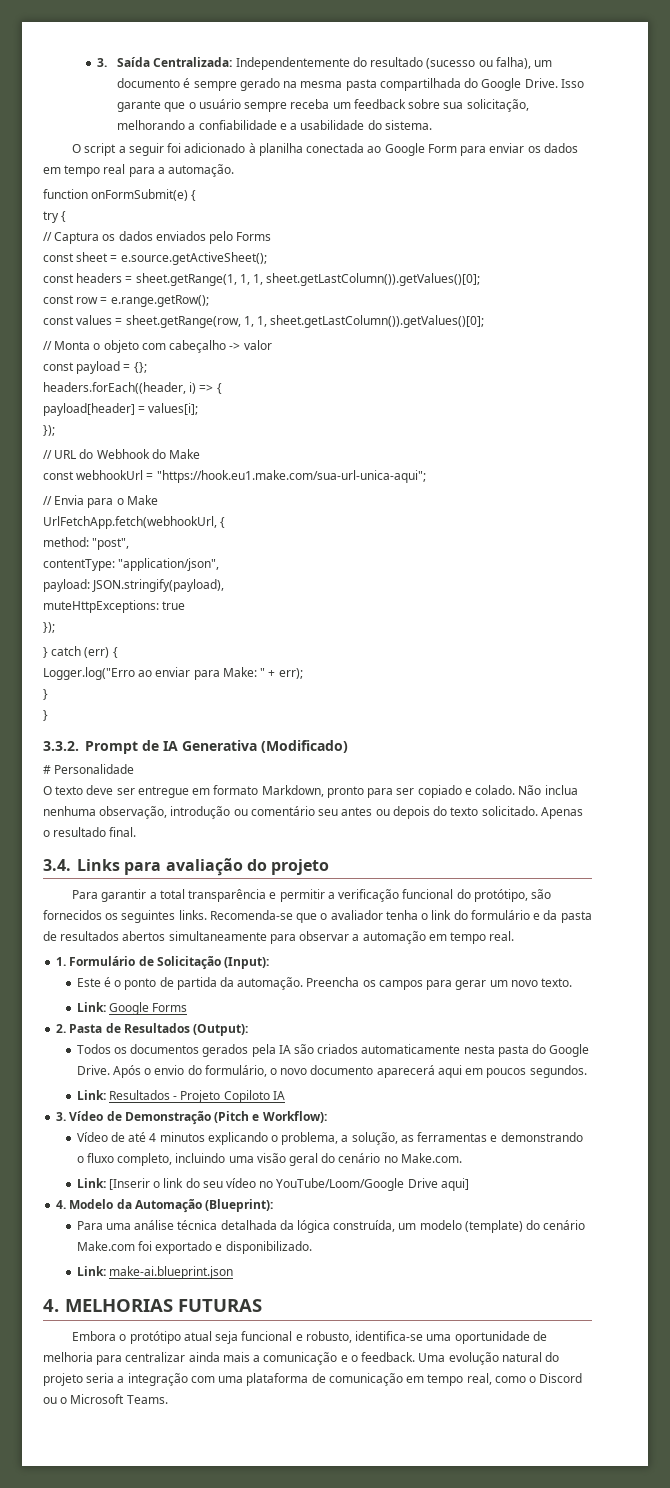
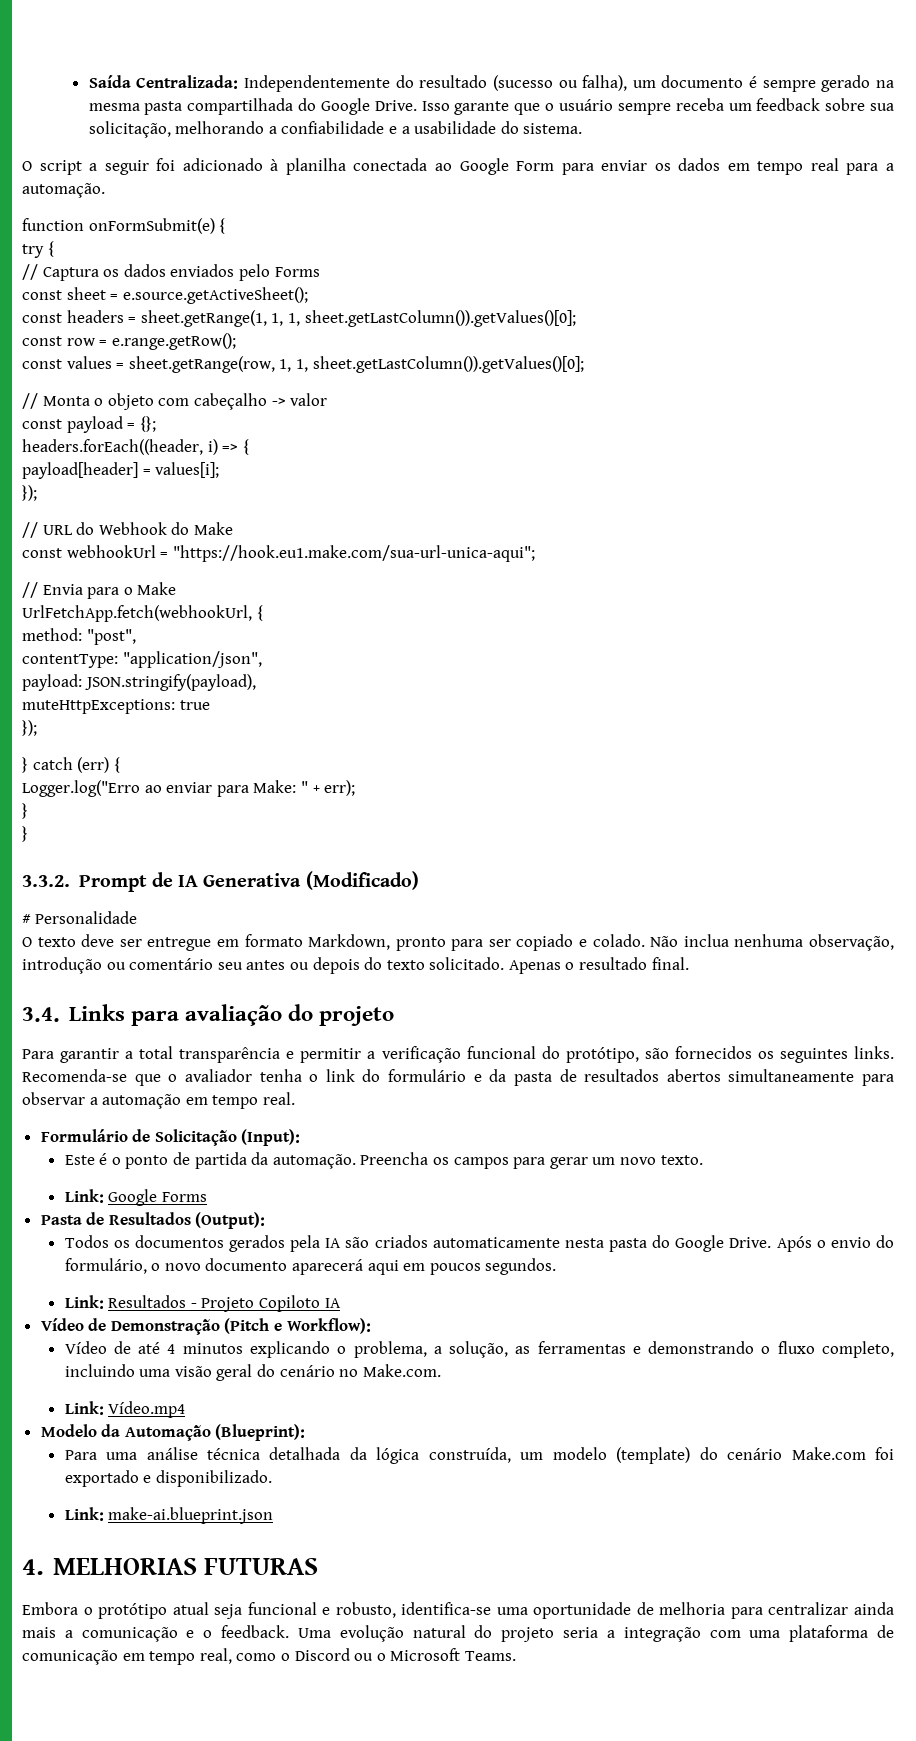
[96,58,107,67] 3. -> (88, 81) none
[56,957,67,966] 1. -> (295, 1098) none
[56,1024,67,1033] 2. -> (207, 1197) none
[56,1112,67,1121] 3. -> (341, 1303) none
[108,1178,469,1191] [56,1200,67,1209] [Inserir o link do seu vídeo no YouTube/Loom/Google Drive aqui] // 4. -> [108,1401,186,1418] Vídeo.mp4 //

